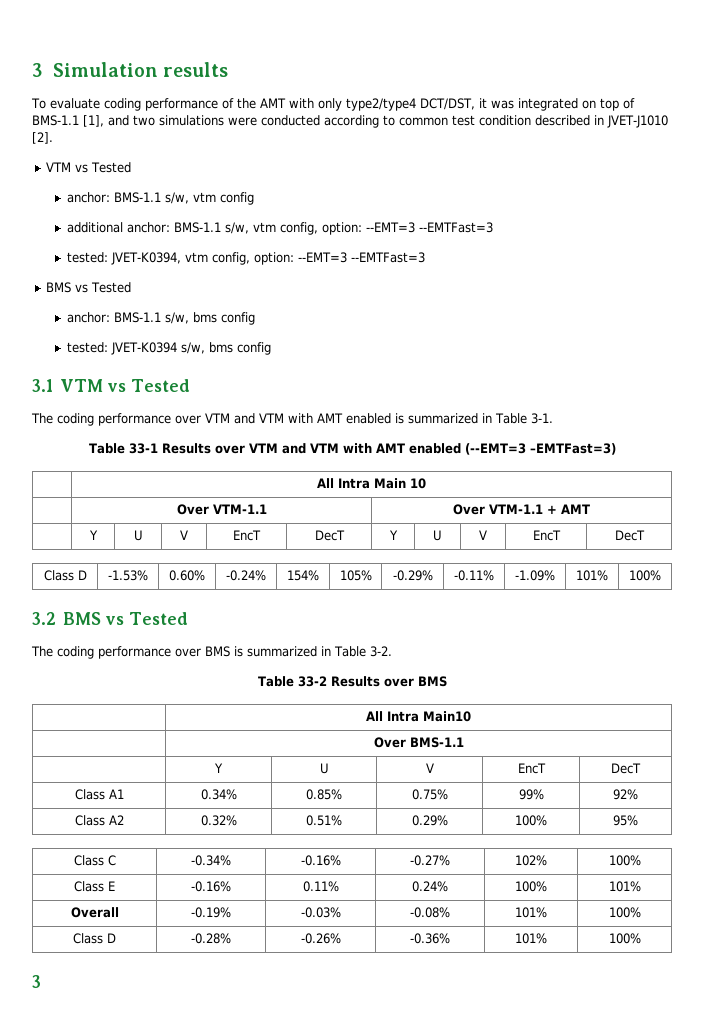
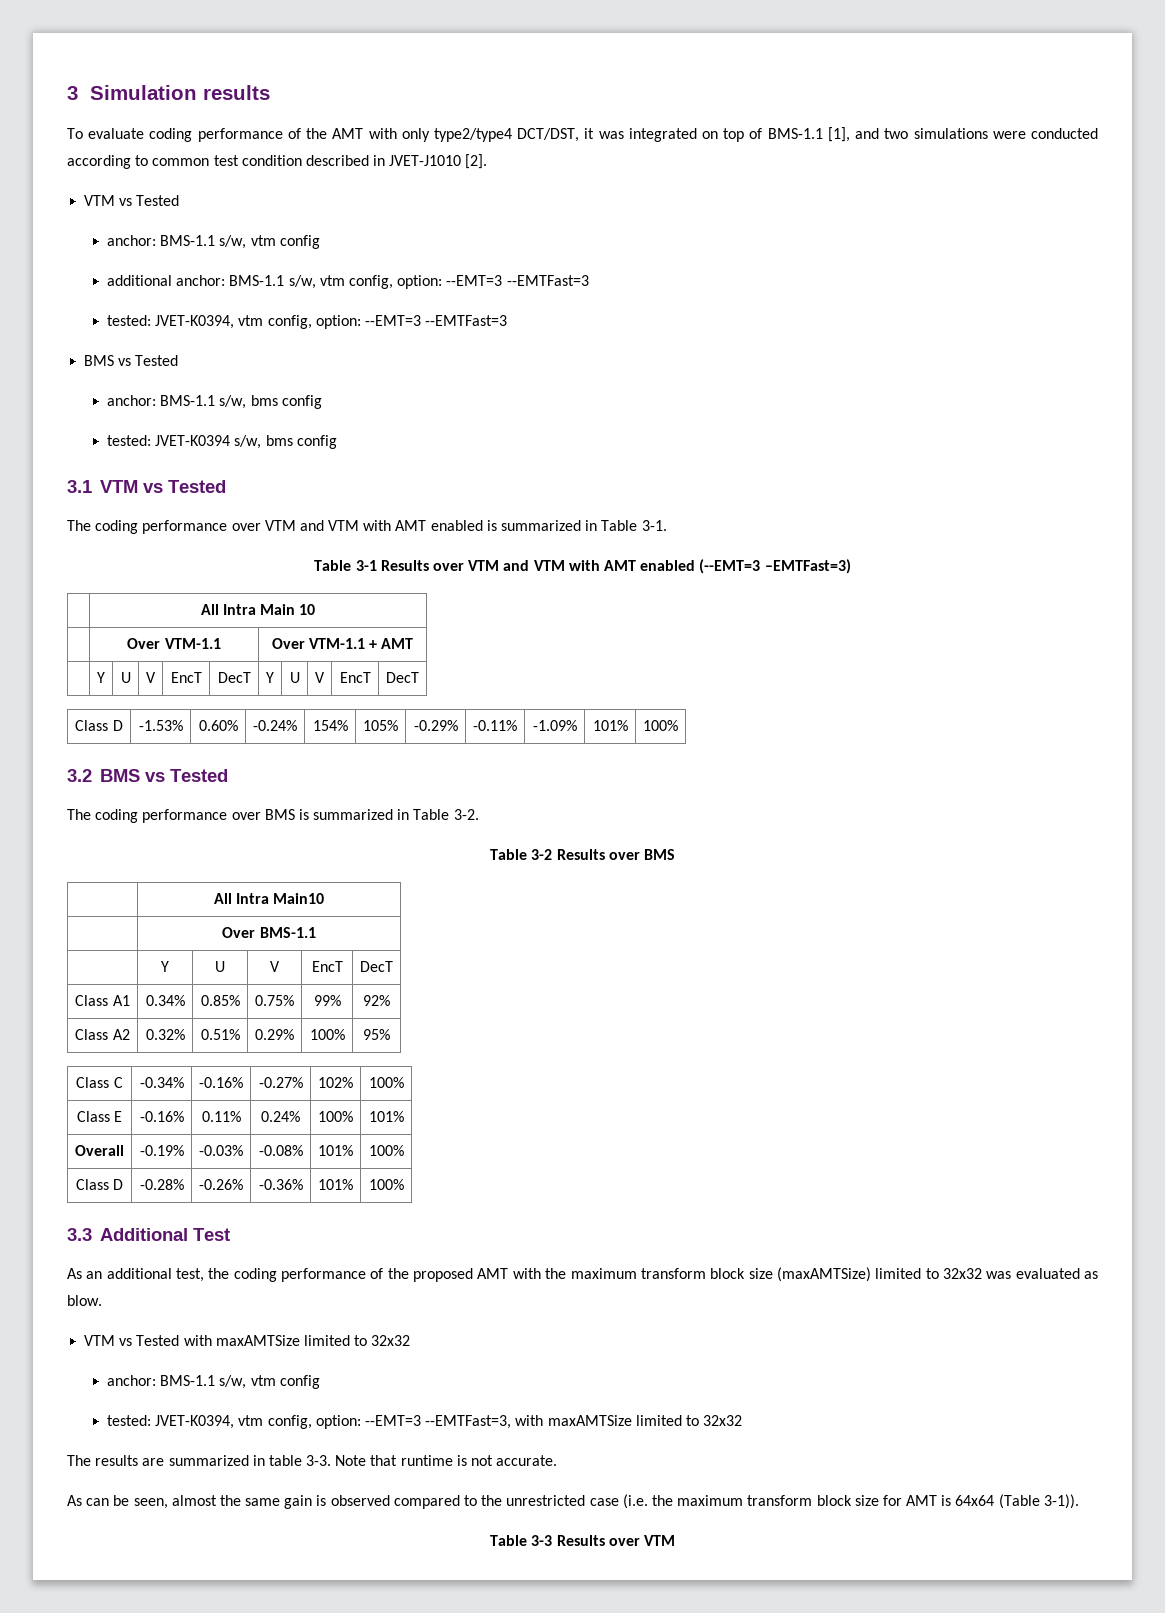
[128,443,158,454] 33-1 -> [355,560,377,571] 3-1
[297,676,327,687] 33-2 -> [531,849,553,860] 3-2
[32,975,41,988] 3 -> [67,1228,230,1241] [67,1267,1098,1282] [67,1295,102,1306] [84,1335,411,1346] [107,1375,320,1389] [107,1415,743,1429] [67,1455,558,1466] [67,1494,1079,1509] [490,1535,675,1546] 3.3 Additional Test // As an additional test, the coding performance of the proposed AMT with the maximum transform block size (maxAMTSize) limited to 32x32 was evaluated as blow. // VTM vs Tested with maxAMTSize limited to 32x32 // anchor: BMS-1.1 s/w, vtm config // tested: JVET-K0394, vtm config, option: --EMT=3 --EMTFast=3, with maxAMTSize limited to 32x32 // The results are summarized in table 3-3. Note that runtime is not accurate. // As can be seen, almost the same gain is observed compared to the unrestricted case (i.e. the maximum transform block size for AMT is 64x64 (Table 3-1)). // Table 3-3 Results over VTM

